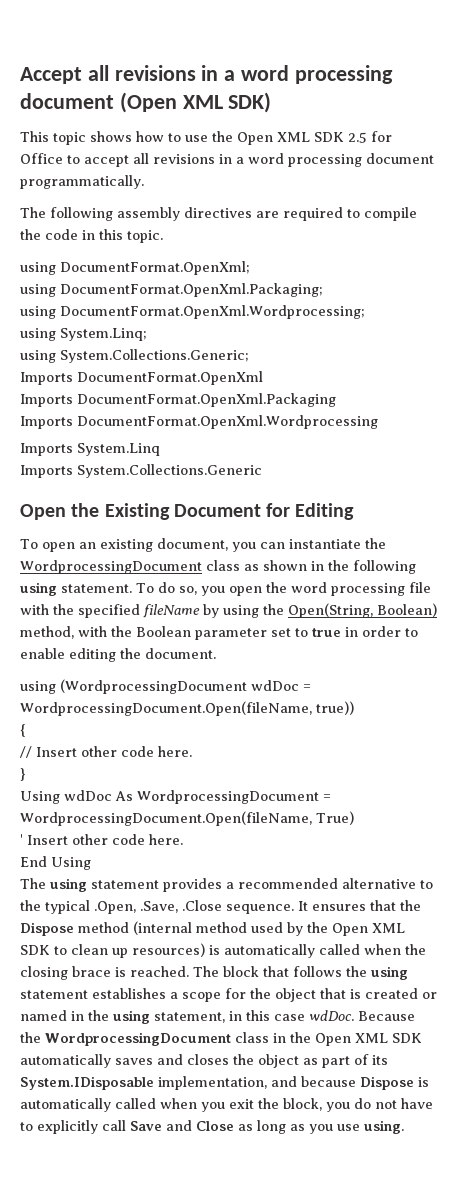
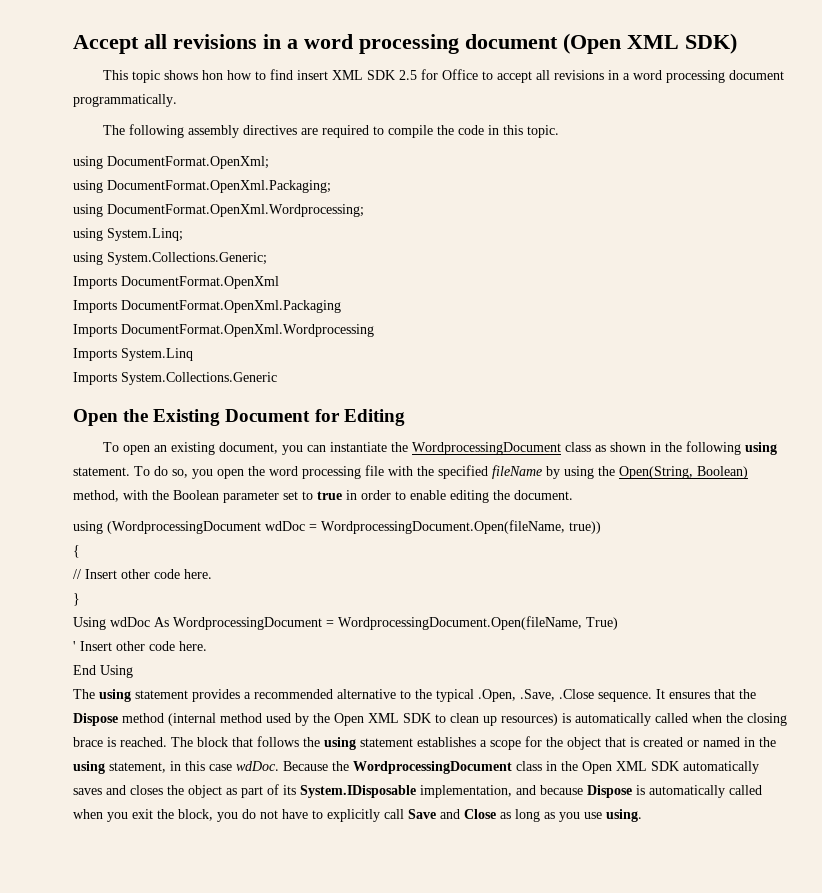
(132, 136) none -> [201,70,223,80] hon
[185,131,273,145] use the Open -> [269,69,328,80] find insert

